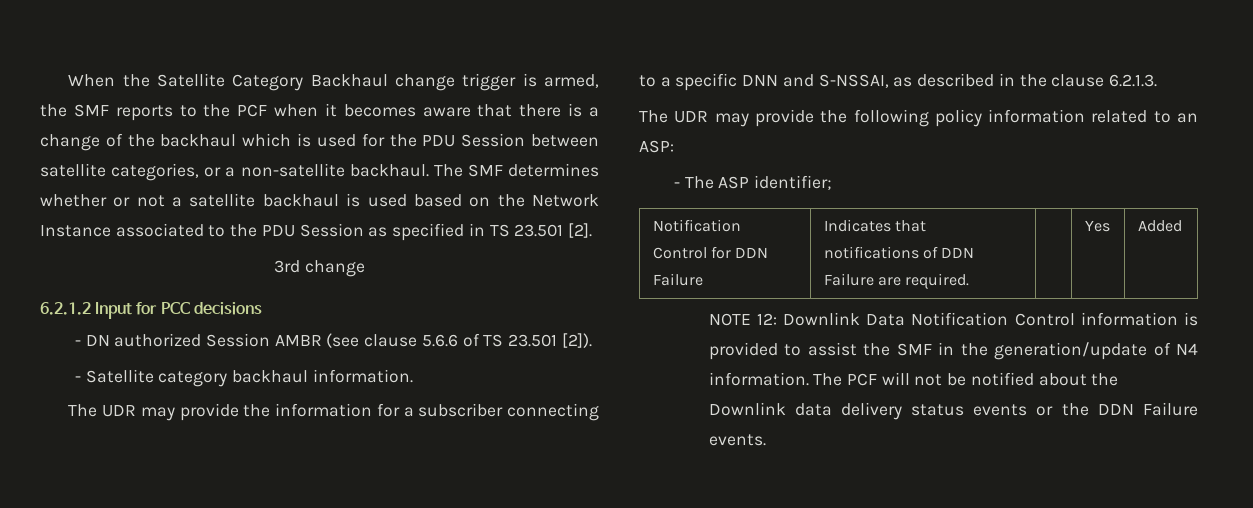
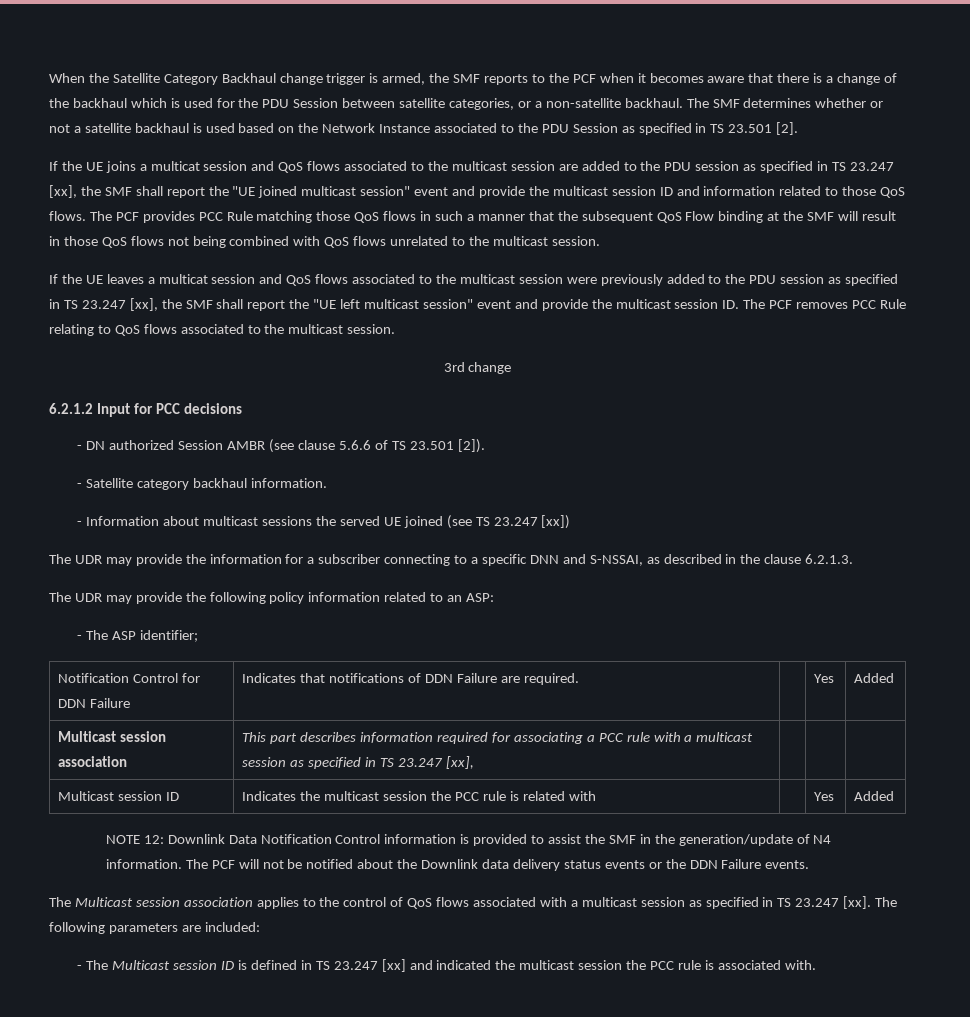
(592, 230) none -> [49,161,894,173] [49,185,906,198] [49,211,896,223] [49,236,600,248] [49,274,899,286] [49,298,906,311] [49,324,396,336] // If the UE joins a multicat session and QoS flows associated to the multicast session are added to the PDU session as specified in TS 23.247 [xx], the SMF shall report the "UE joined multicast session" event and provide the multicast session ID and information related to those QoS flows. The PCF provides PCC Rule matching those QoS flows in such a manner that the subsequent QoS Flow binding at the SMF will result in those QoS flows not being combined with QoS flows unrelated to the multicast session. // If the UE leaves a multicat session and QoS flows associated to the multicast session were previously added to the PDU session as specified in TS 23.247 [xx], the SMF shall report the "UE left multicast session" event and provide the multicast session ID. The PCF removes PCC Rule relating to QoS flows associated to the multicast session.
(413, 376) none -> [77,515,571,529] // - Information about multicast sessions the served UE joined (see TS 23.247 [xx])
(1182, 226) none -> [58,731,167,742] [58,756,128,767] [242,732,754,744] [242,756,474,769] [58,791,180,801] [242,791,596,801] [814,792,835,801] [854,791,895,801] // Multicast session association | This part describes information required for associating a PCC rule with a multicast session as specified in TS 23.247 [xx], | | | // Multicast session ID | Indicates the multicast session the PCC rule is related with | | Yes | Added
(766, 440) none -> [49,896,898,909] [49,922,260,934] [77,959,816,972] // The Multicast session association applies to the control of QoS flows associated with a multicast session as specified in TS 23.247 [xx]. The following parameters are included: // - The Multicast session ID is defined in TS 23.247 [xx] and indicated the multicast session the PCC rule is associated with.

